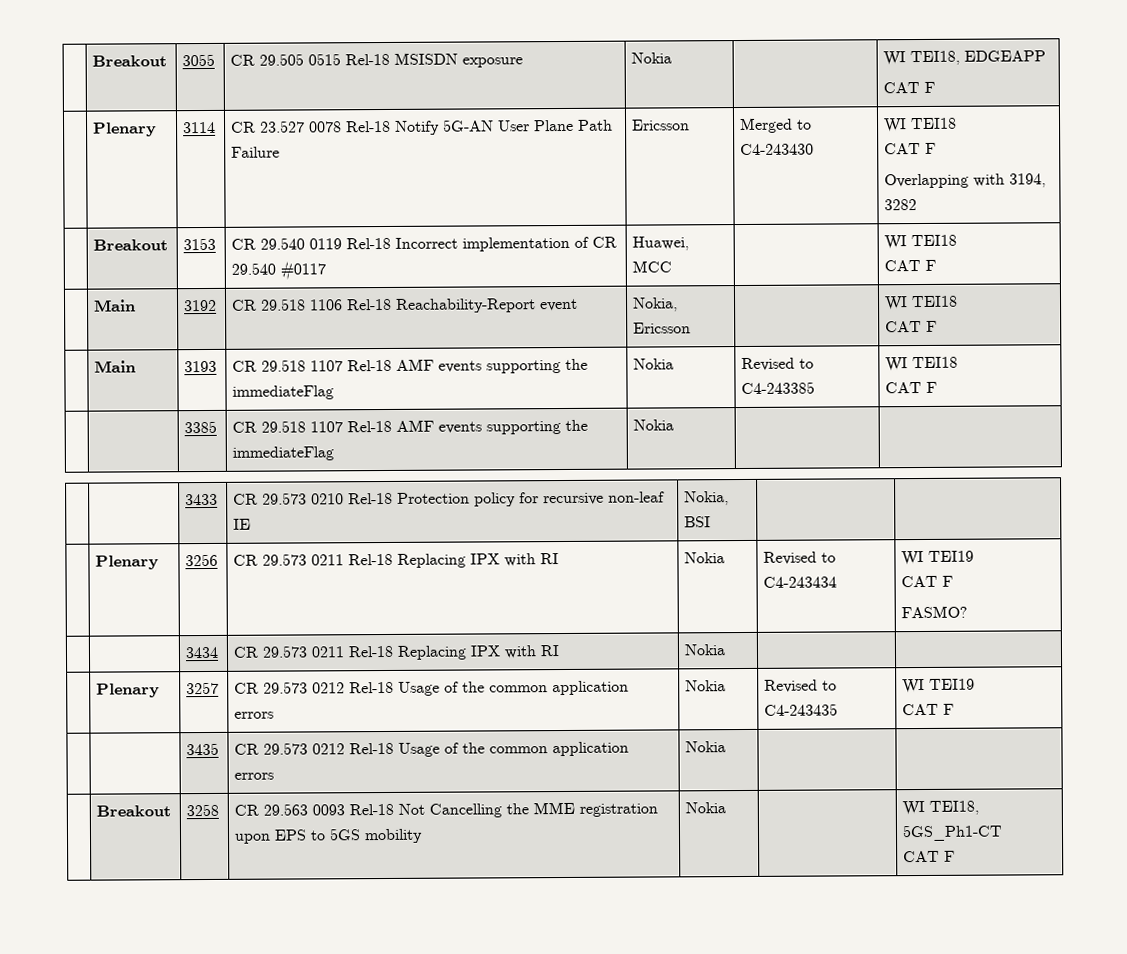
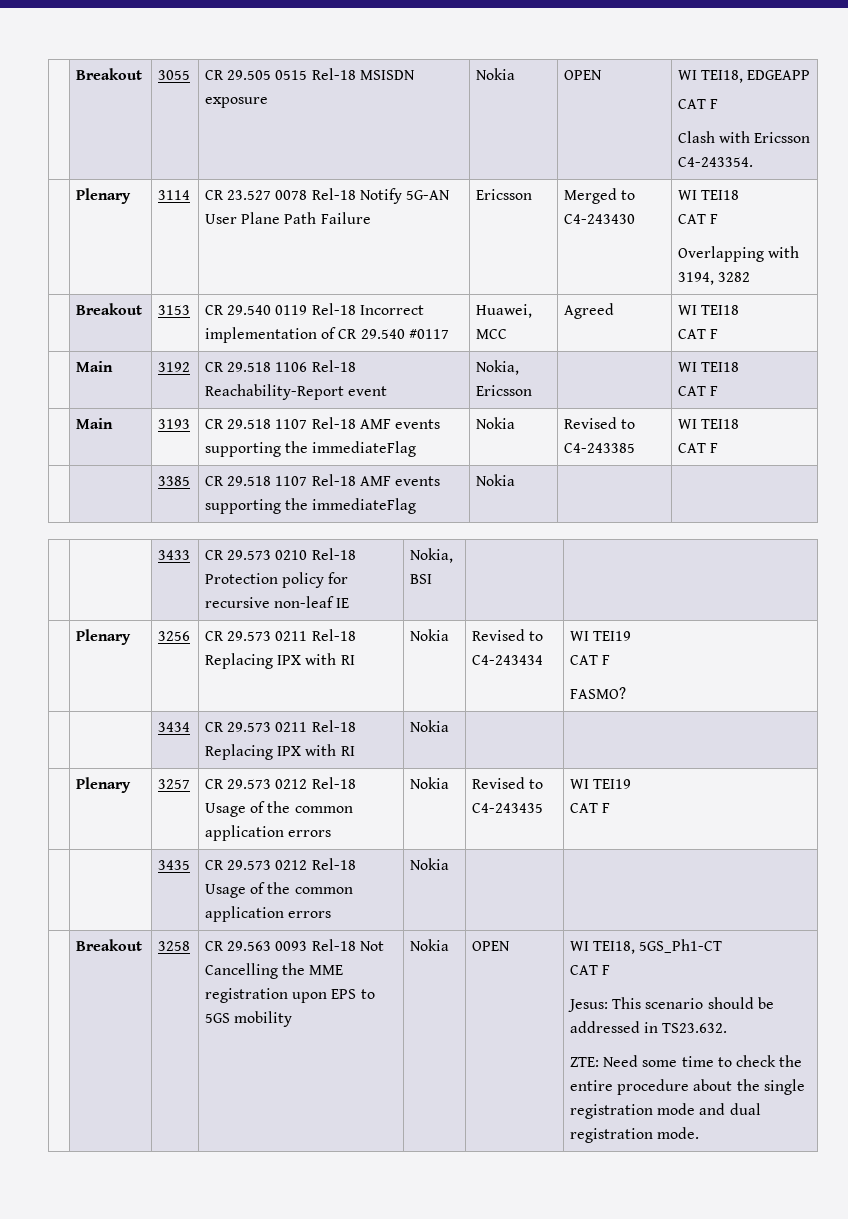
(673, 58) none -> [564,70,603,80] OPEN
(936, 87) none -> [678,131,811,143] [678,157,754,167] // Clash with Ericsson C4-243354.
(673, 266) none -> [564,303,615,319] Agreed
(727, 808) none -> [472,941,511,951] OPEN
(956, 856) none -> [568,997,774,1012] [570,1021,728,1033] [570,1055,803,1067] [570,1079,805,1095] [570,1103,761,1119] [570,1127,700,1143] // Jesus: This scenario should be addressed in TS23.632. // ZTE: Need some time to check the entire procedure about the single registration mode and dual registration mode.

